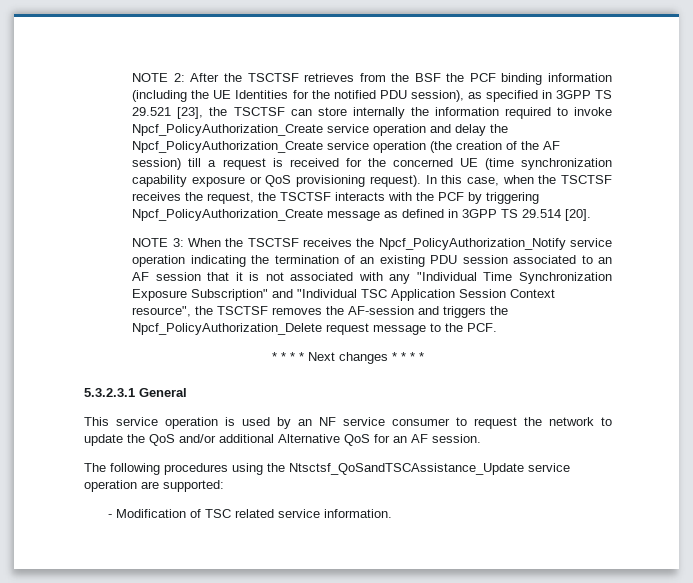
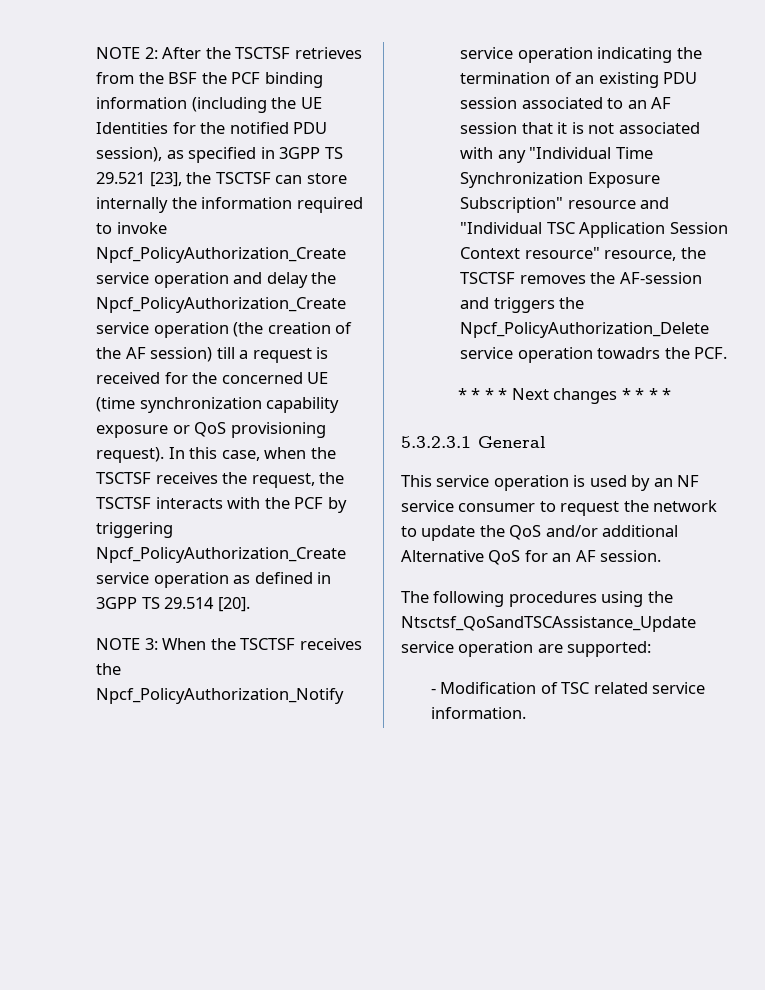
[327,211,381,221] message -> [96,572,229,588] service operation
(269, 295) none -> [567,200,636,209] resource
[132,306,192,317] resource", -> [524,247,677,261] resource" resource,
[326,323,442,335] request message to -> [460,347,661,363] service operation towadrs

